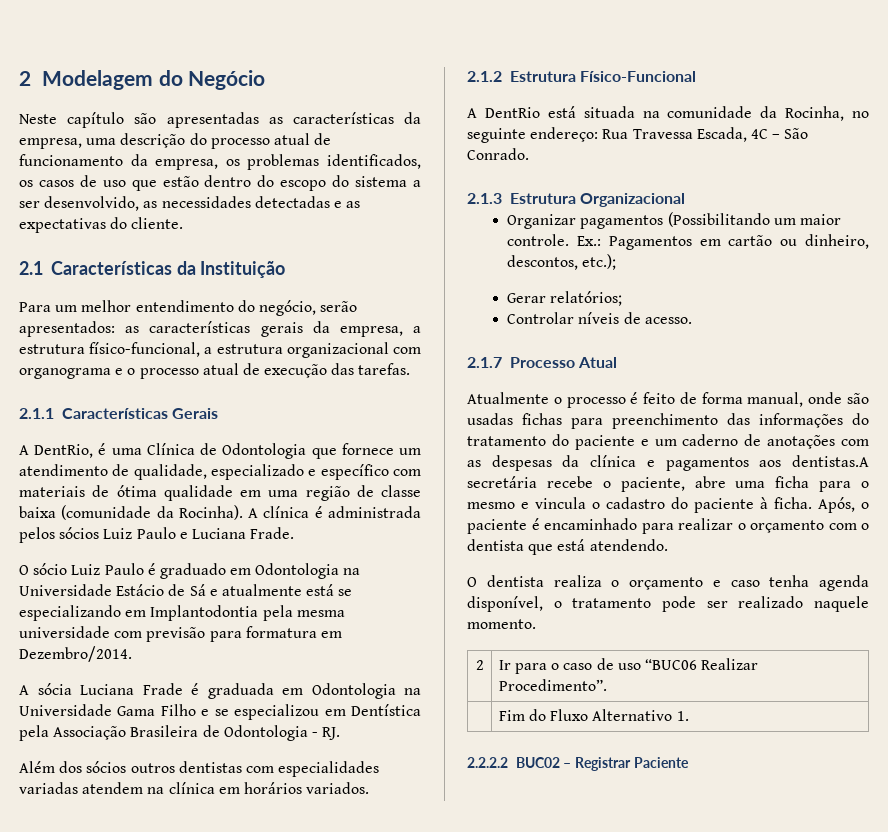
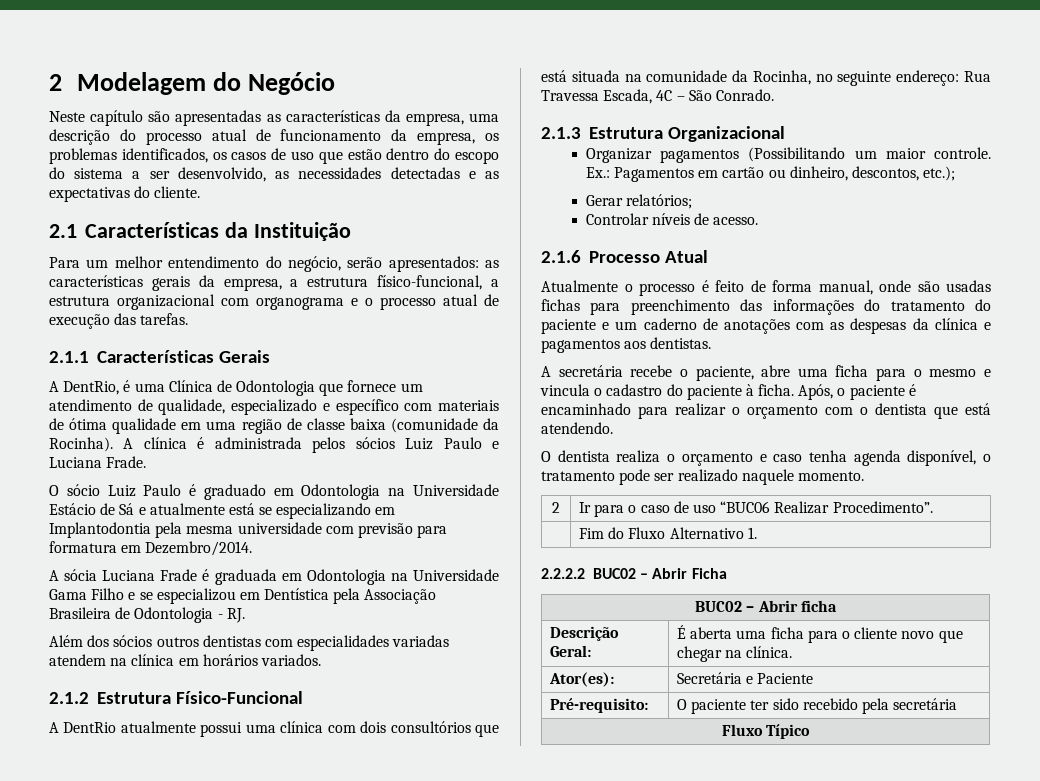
(540, 112) none -> [120,721,500,737] atualmente possui uma clínica com dois consultórios que
[467,357,502,368] 2.1.7 -> [541,250,581,263] 2.1.6
[792,455,869,467] dentistas.A -> [650,337,712,349] [541,366,551,377] dentistas. // A
[575,757,689,771] Registrar Paciente -> [652,568,727,579] [695,600,837,612] [550,626,620,641] [550,645,592,657] [677,625,963,643] [677,646,793,662] [549,672,615,687] [677,672,814,684] [550,698,649,713] [677,698,958,714] [721,724,811,739] Abrir Ficha // BUC02 – Abrir ficha // Descrição Geral: | É aberta uma ficha para o cliente novo que chegar na clínica. // Ator(es): | Secretária e Paciente // Pré-requisito: | O paciente ter sido recebido pela secretária // Fluxo Típico

